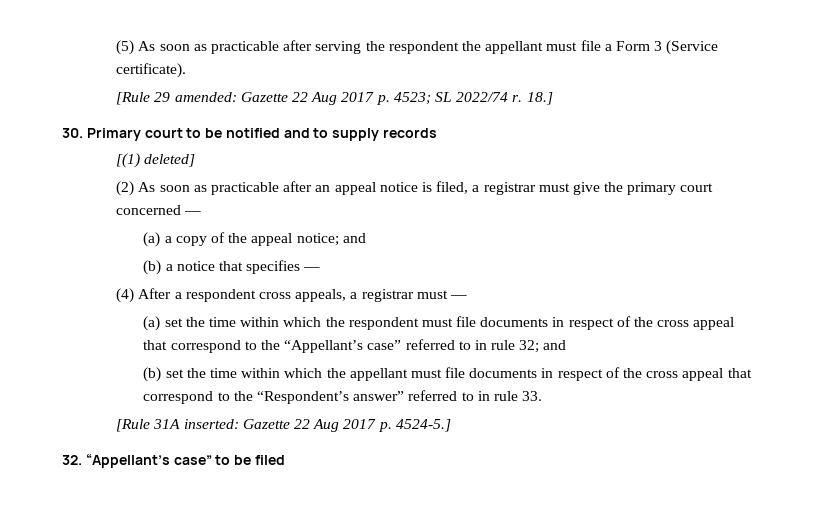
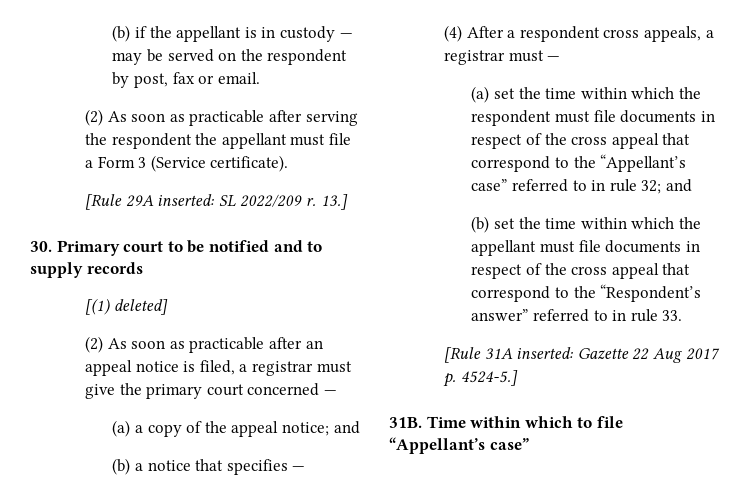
[116,40,135,55] (5) -> [112,25,353,42] [112,49,348,65] [112,72,260,88] [84,109,103,126] (b) if the appellant is in custody — may be served on the respondent by post, fax or email. // (2)
[154,92,553,105] 29 amended: Gazette 22 Aug 2017 p. 4523; SL 2022/74 r. 18.] -> [125,194,348,210] 29A inserted: SL 2022/209 r. 13.]
[62,454,285,468] 32. “Appellant’s case” to be filed -> [389,416,623,428] [389,437,529,454] 31B. Time within which to file “Appellant’s case”

